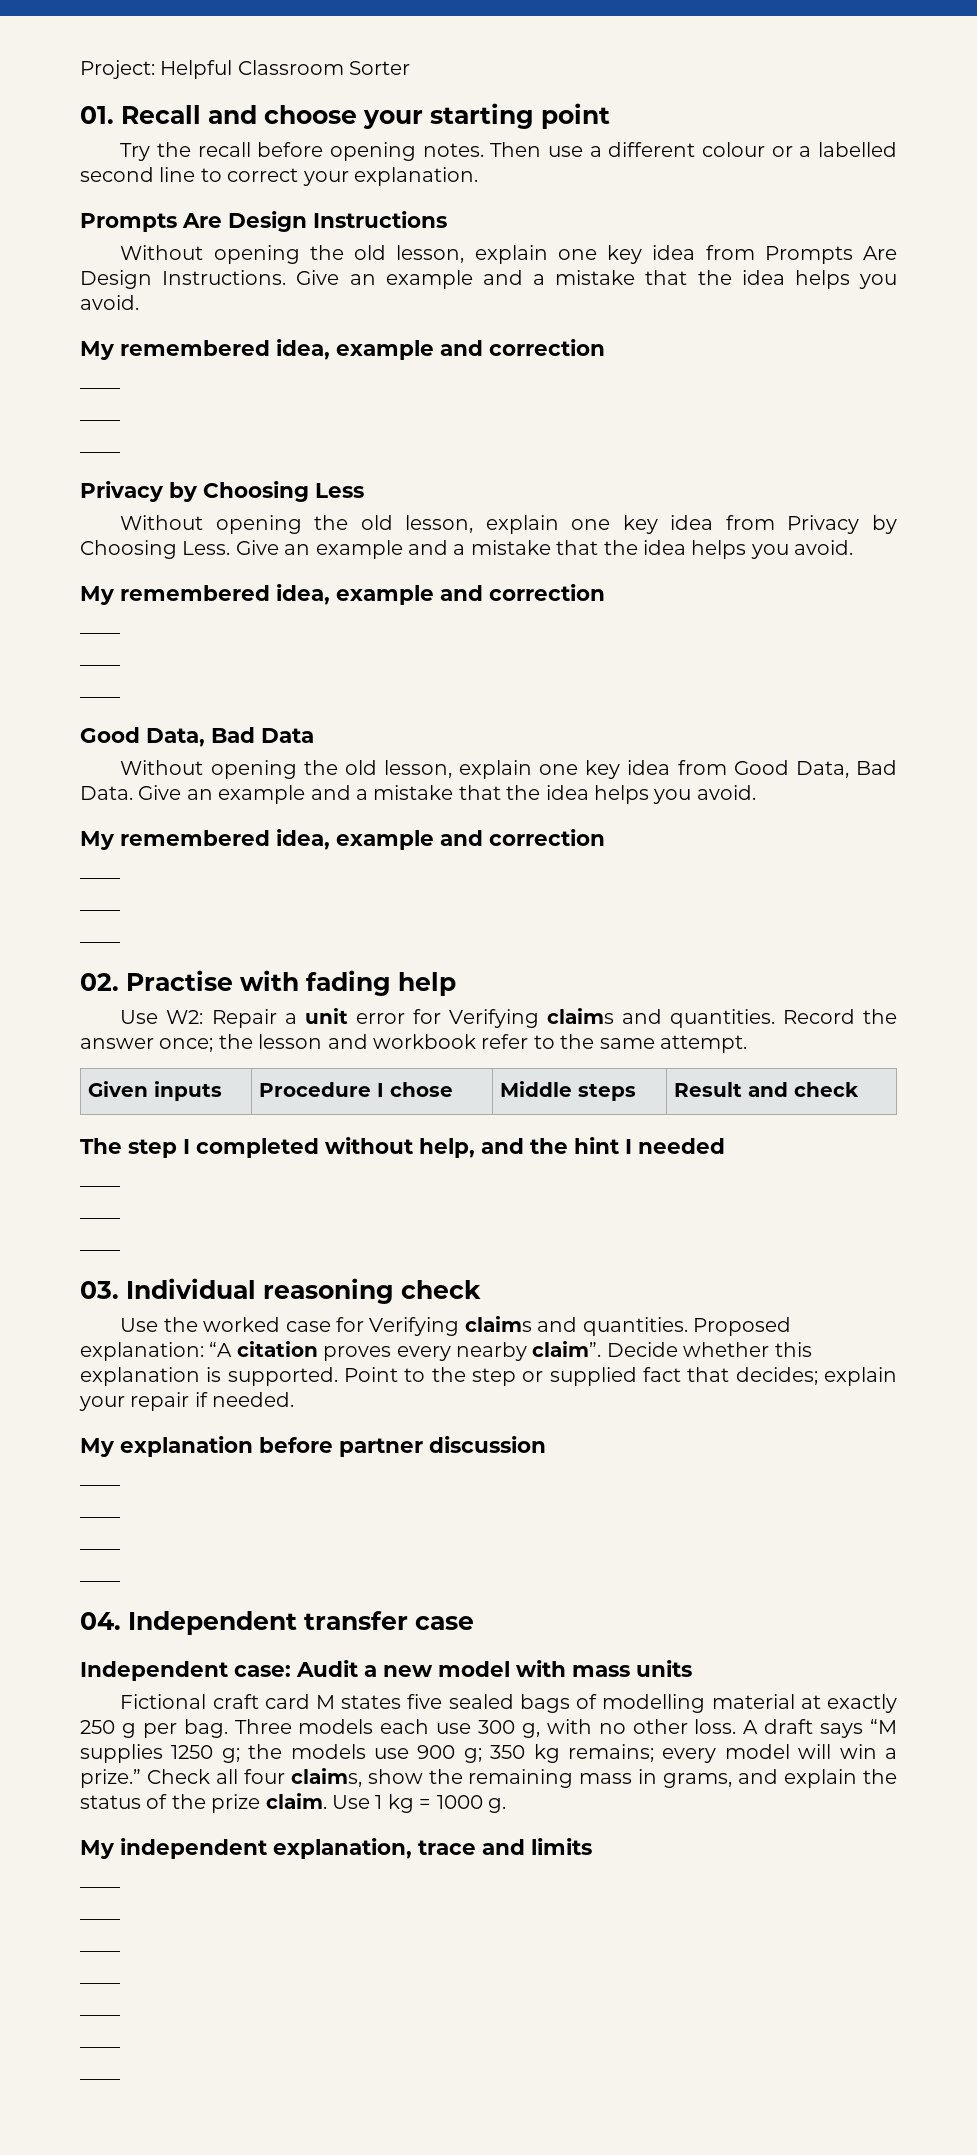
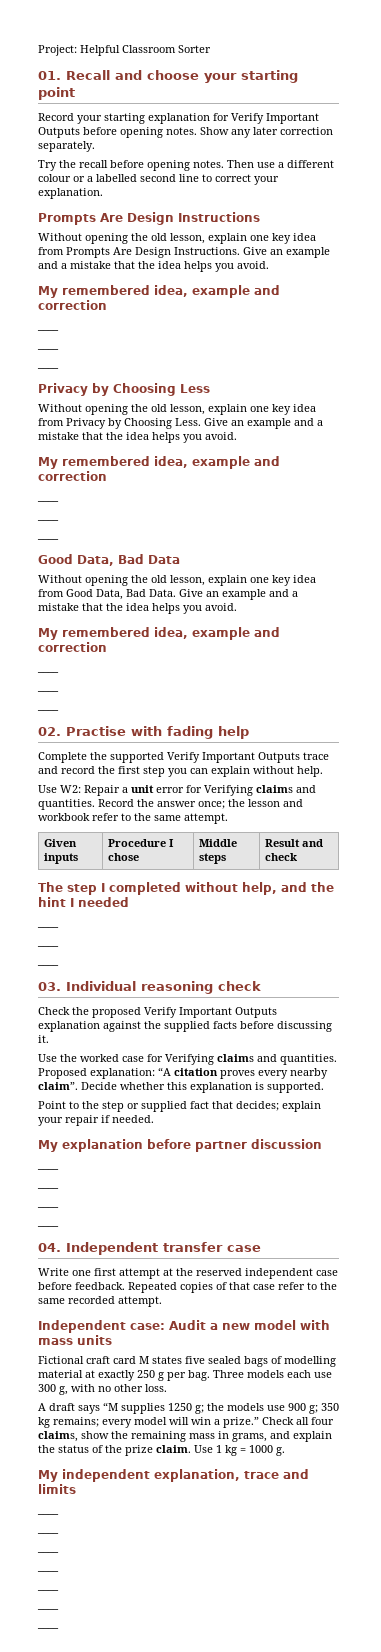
(610, 116) none -> [38,113,319,124] [38,127,333,138] [38,141,95,152] // Record your starting explanation for Verify Important Outputs before opening notes. Show any later correction separately.
(456, 984) none -> [38,752,329,763] [38,766,323,777] // Complete the supported Verify Important Outputs trace and record the first step you can explain without help.
(481, 1289) none -> [38,1007,277,1018] [38,1021,332,1032] [38,1035,49,1043] // Check the proposed Verify Important Outputs explanation against the supplied facts before discussing it.
(338, 1376) none -> (324, 1087) //
(474, 1623) none -> [38,1268,338,1279] [38,1282,337,1293] [38,1296,162,1307] // Write one first attempt at the reserved independent case before feedback. Repeated copies of that case refer to the same recorded attempt.
(737, 1726) none -> (167, 1388) //

